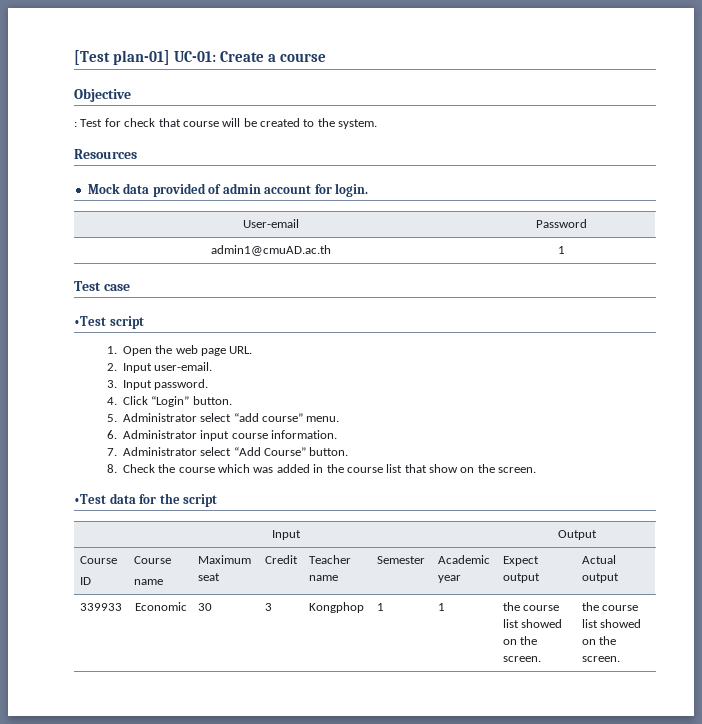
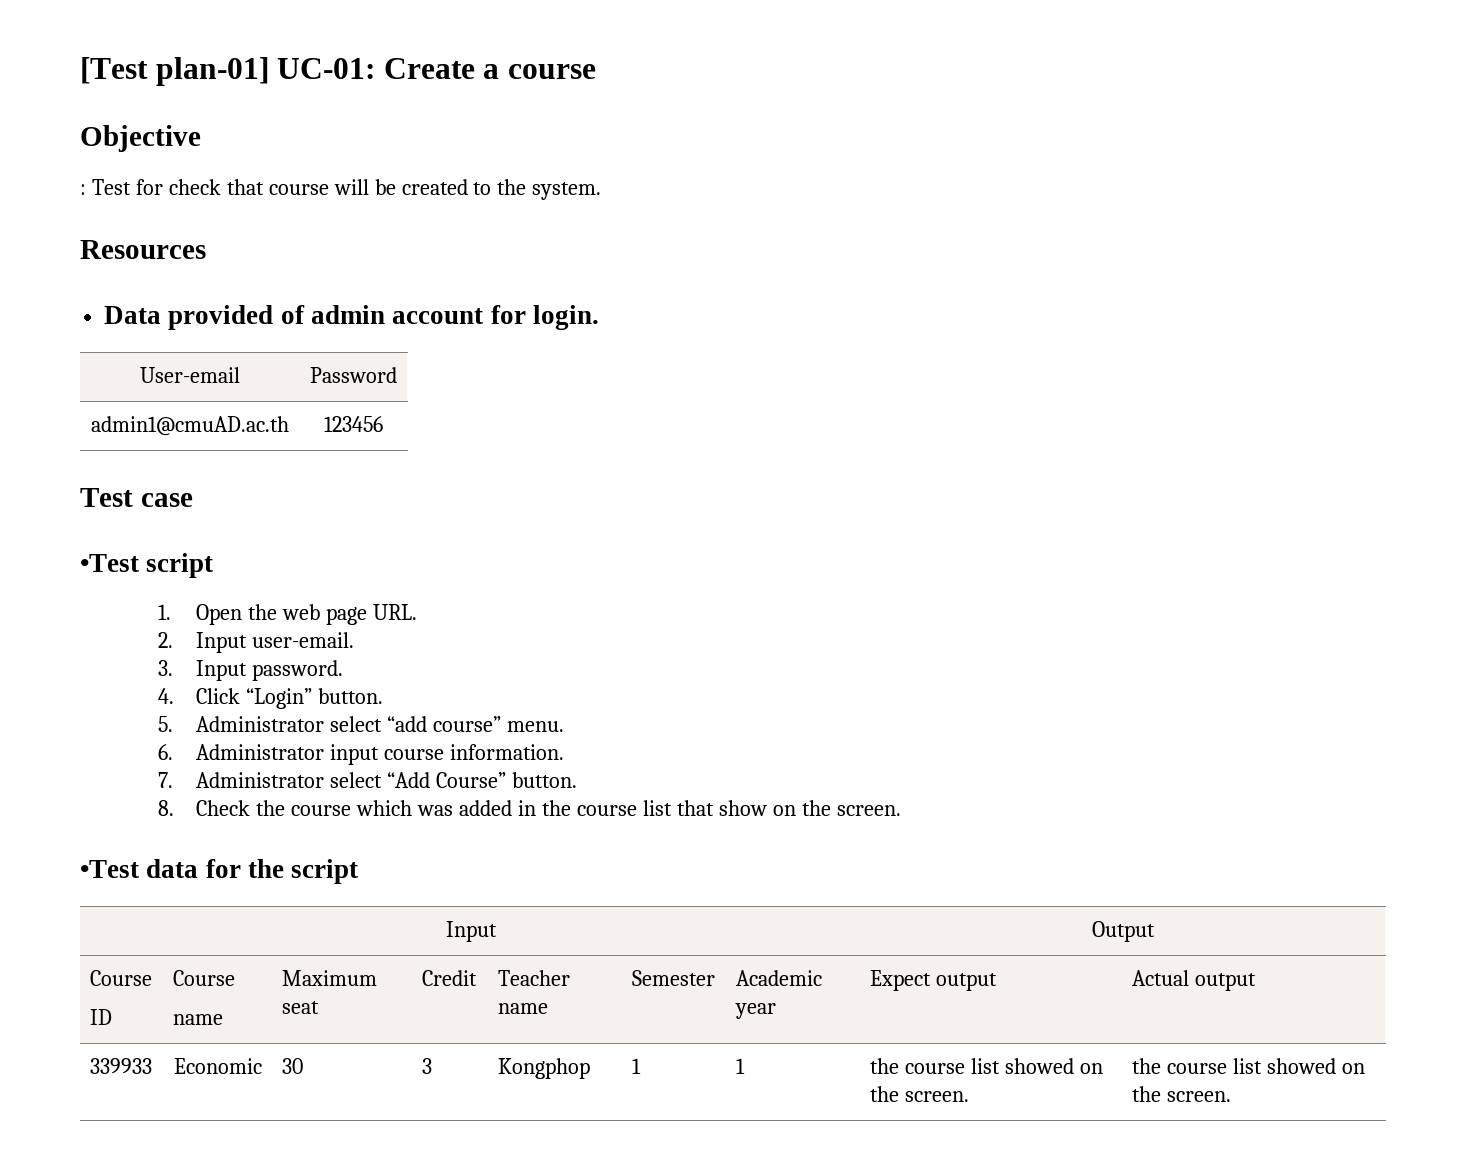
[87,183,150,194] Mock data -> [104,306,162,324] Data
[557,246,565,254] 1 -> [324,416,383,432] 123456

